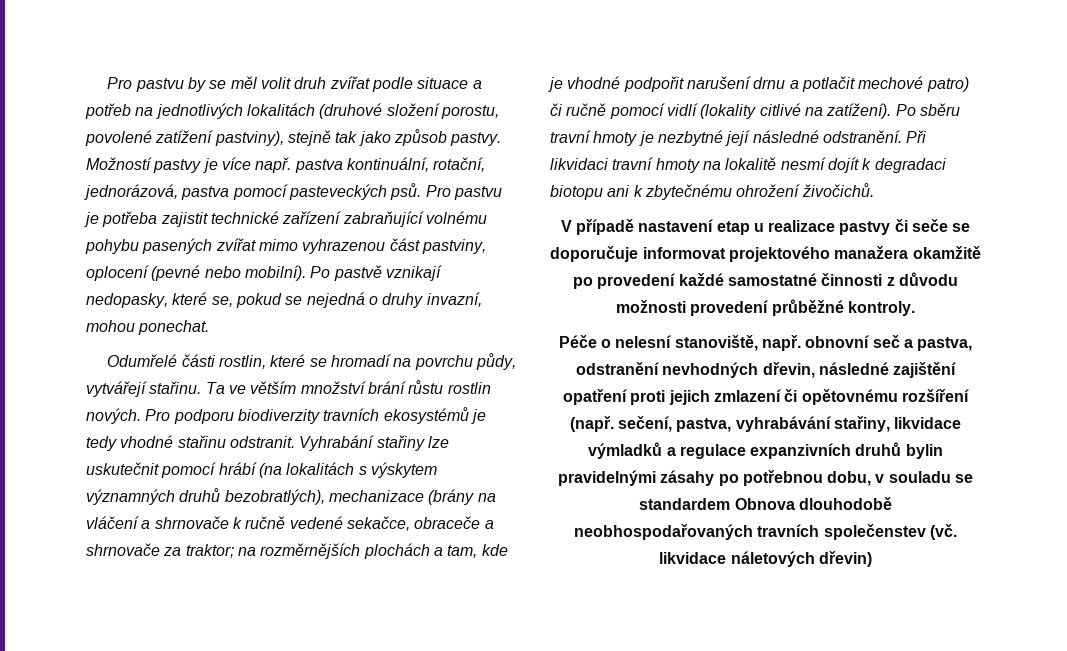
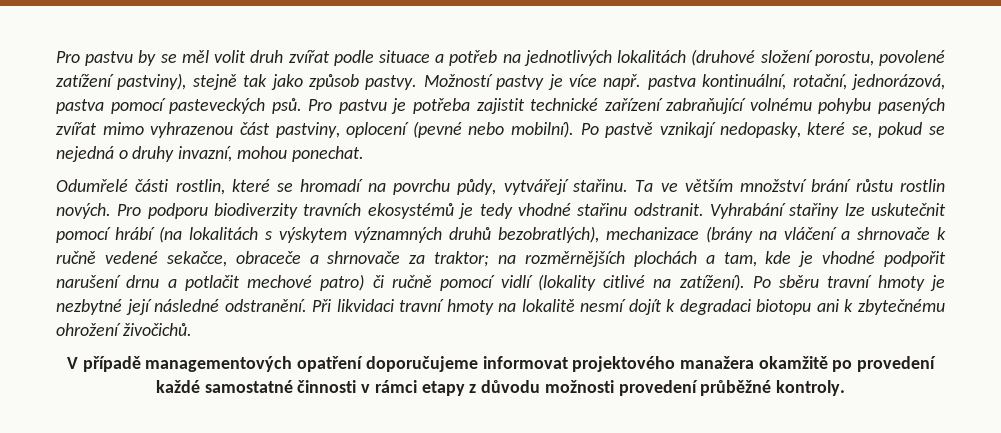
[638,219,971,235] [550,246,639,262] nastavení etap u realizace pastvy či seče se doporučuje -> [145,356,478,372] managementových opatření doporučujeme
(883, 279) none -> [361,380,465,396] v rámci etapy
[558,335,973,351] [575,362,957,378] [563,389,969,405] [569,416,962,432] [588,442,943,459] [557,470,974,486] [639,497,892,510] [574,524,957,540] [659,551,872,567] // Péče o nelesní stanoviště, např. obnovní seč a pastva, odstranění nevhodných dřevin, následné zajištění opatření proti jejich zmlazení či opětovnému rozšíření (např. sečení, pastva, vyhrabávání stařiny, likvidace výmladků a regulace expanzivních druhů bylin pravidelnými zásahy po potřebnou dobu, v souladu se standardem Obnova dlouhodobě neobhospodařovaných travních společenstev (vč. likvidace náletových dřevin) -> (845, 388) none

